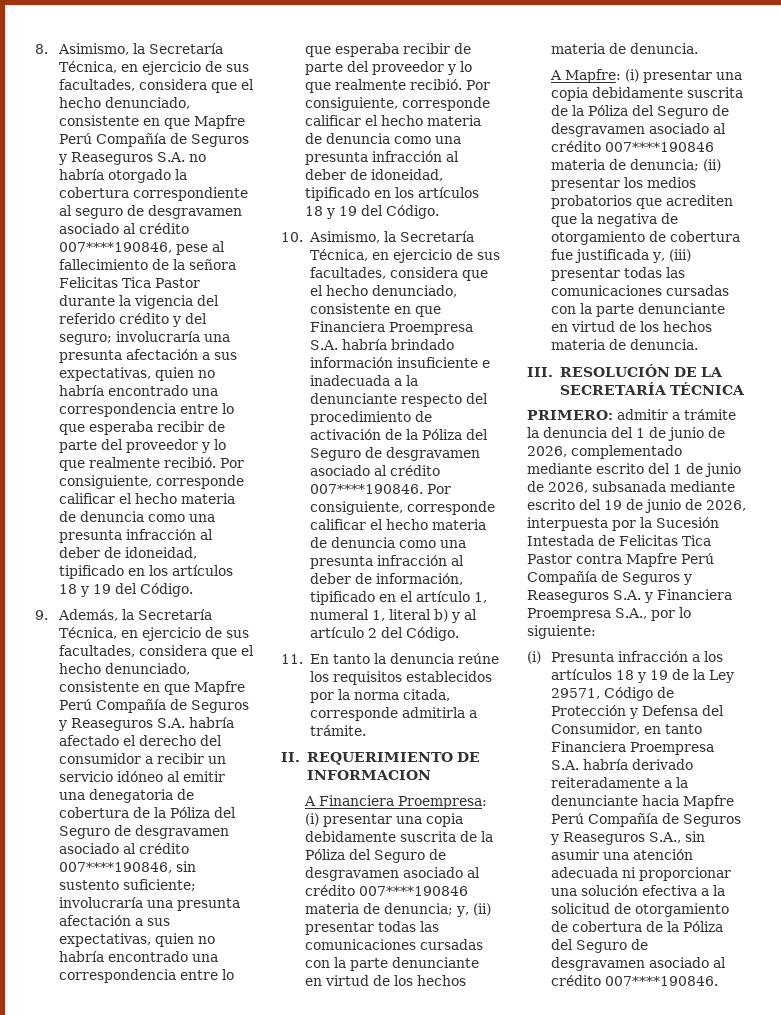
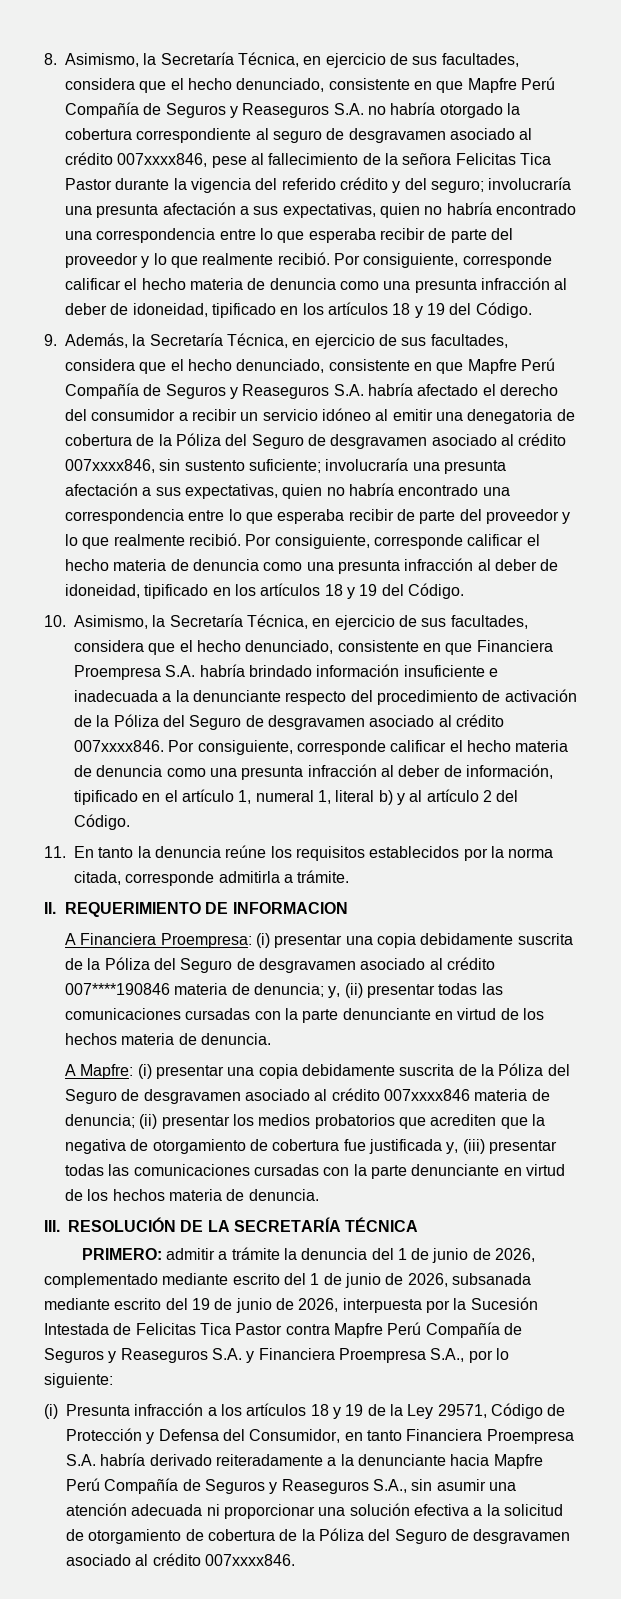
[59,242,173,253] 007****190846, -> [117,153,208,167] 007xxxx846,
[59,862,173,873] 007****190846, -> [65,459,155,473] 007xxxx846,
[309,484,423,494] 007****190846. -> [74,740,164,752] 007xxxx846.
[605,142,715,152] 007****190846 -> [383,1089,470,1101] 007xxxx846
[605,976,719,986] 007****190846. -> [204,1554,295,1566] 007xxxx846.

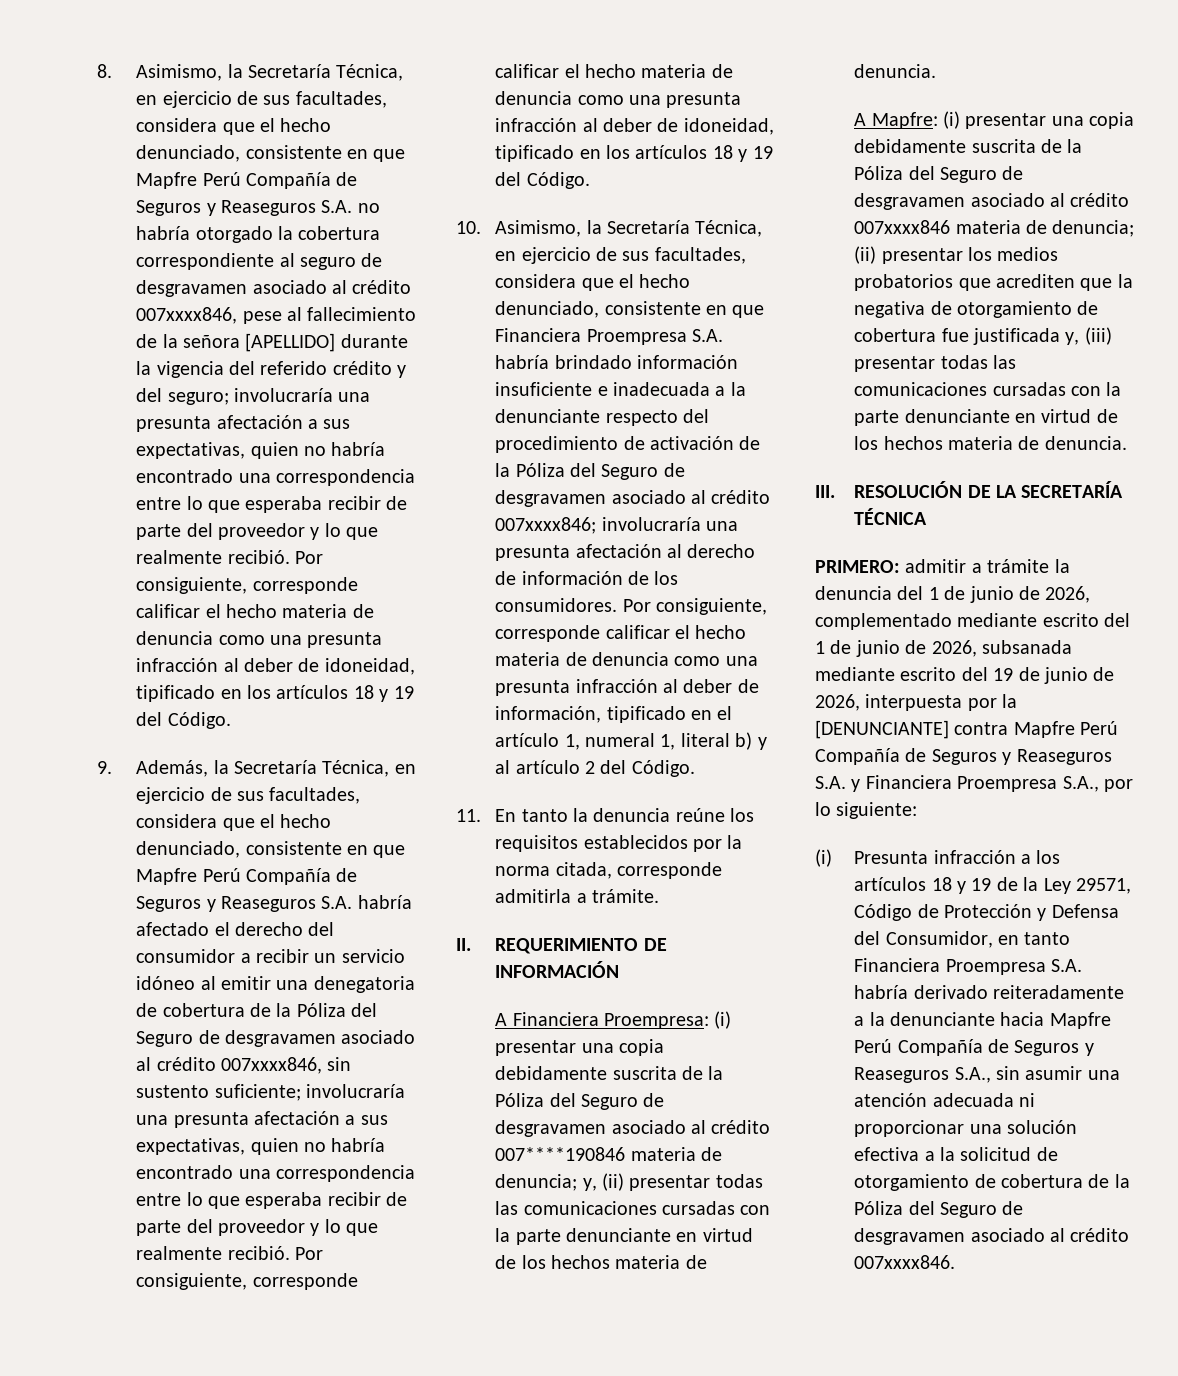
[455,153,551,165] [65,178,112,190] Felicitas Tica Pastor -> [245,333,336,352] [APELLIDO]
[74,740,164,752] 007xxxx846. -> [495,517,738,534] [495,544,756,561] [495,571,679,585] [495,598,618,612] 007xxxx846; involucraría una presunta afectación al derecho de información de los consumidores.
[232,902,348,914] INFORMACION -> [495,961,620,978] INFORMACIÓN
[470,1297,538,1310] [44,1323,283,1335] Sucesión Intestada de Felicitas Tica Pastor -> [815,720,949,739] [DENUNCIANTE]

